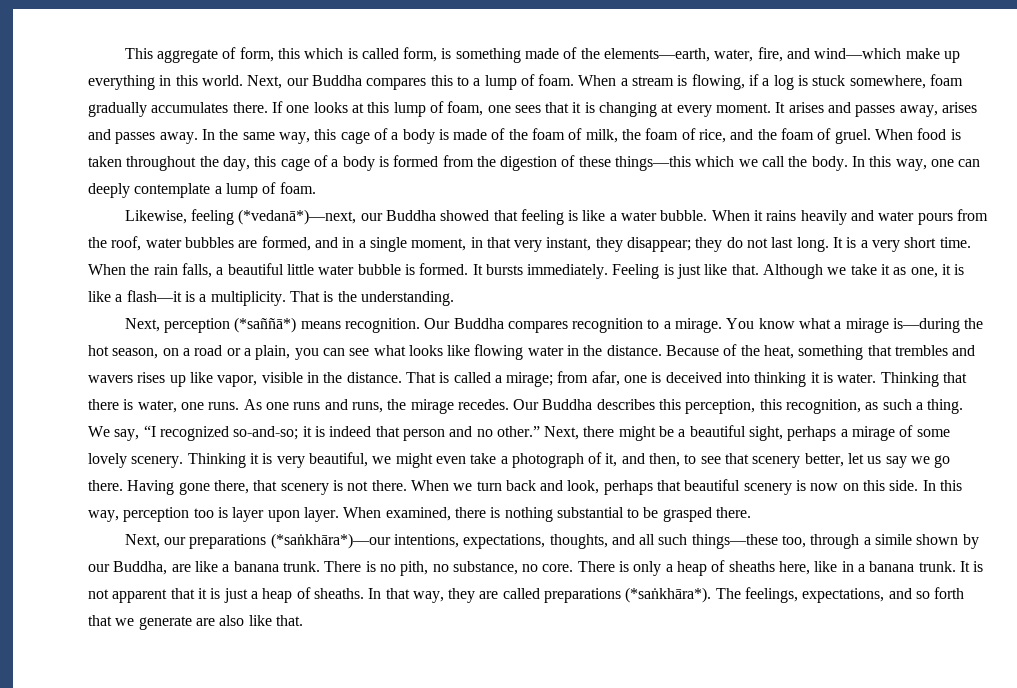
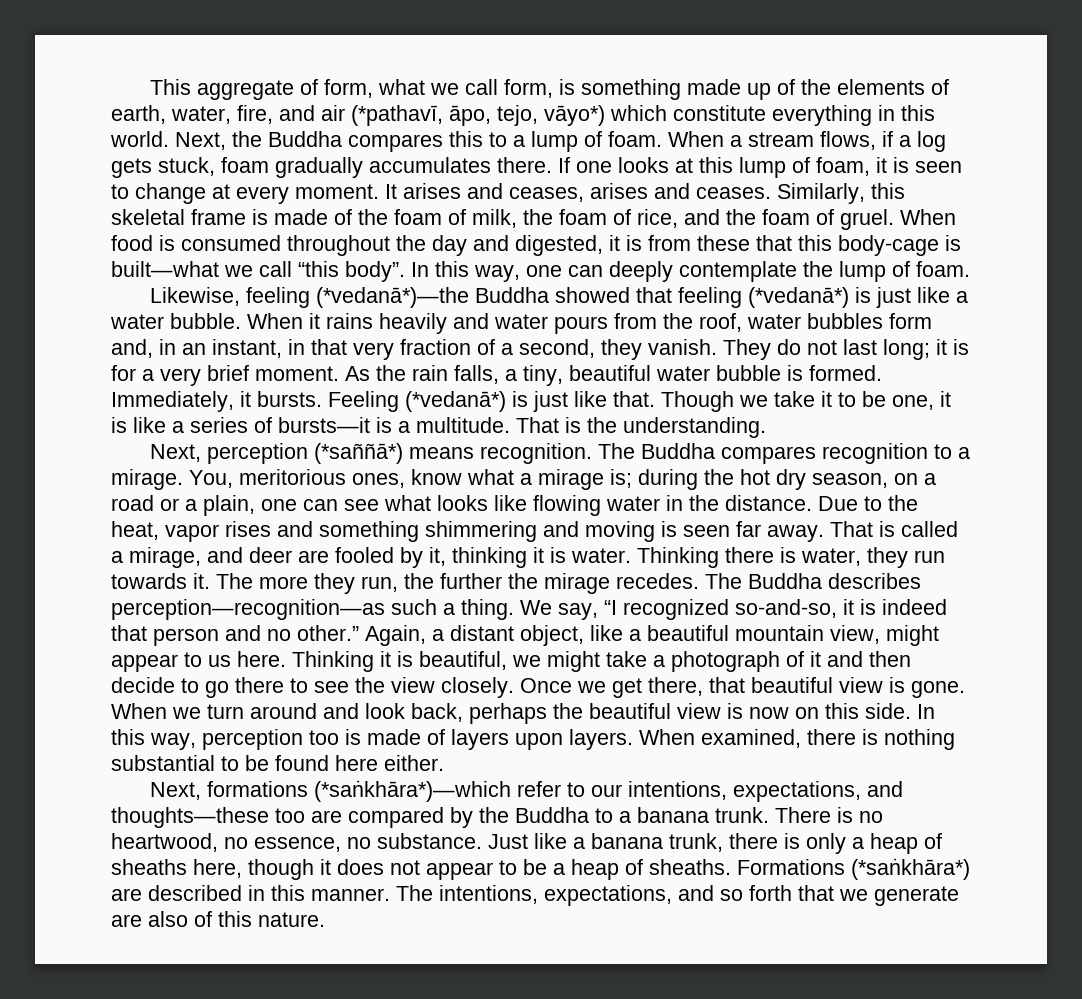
[277,48,399,59] this which is called -> [378,79,499,95] what we call
[563,47,960,63] of the elements—earth, water, fire, and wind—which make up -> [747,79,950,100] [111,105,766,126] up of the elements of earth, water, fire, and air (*pathavī, āpo, tejo, vāyo*) which constitute
[286,78,309,86] our -> [232,131,262,147] the
[677,74,745,90] is flowing, -> [820,131,876,150] flows,
[798,75,926,89] is stuck somewhere, -> [111,157,215,178] gets stuck,
[487,102,658,117] one sees that it is changing -> [876,157,962,173] [111,183,206,204] it is seen to change
[855,102,978,117] [88,128,435,144] passes away, arises and passes away. In the same way, this cage of a body -> [509,183,905,204] [111,209,246,225] ceases, arises and ceases. Similarly, this skeletal frame
[88,156,122,167] taken -> [181,235,281,251] consumed
[222,155,848,171] day, this cage of a body is formed from the digestion of these things—this which we call the body. -> [432,235,961,256] [111,261,405,282] day and digested, it is from these that this body-cage is built—what we call “this body”.
[214,186,222,194] a -> [803,261,833,277] the
[238,209,383,225] (*vedanā*)—next, our -> [316,287,470,308] (*vedanā*)—the
[568,210,579,221] is -> [748,287,912,308] (*vedanā*) is just
[238,236,971,252] [88,264,126,275] are formed, and in a single moment, in that very instant, they disappear; they do not last long. It is a very short time. When -> [889,313,932,329] [111,339,969,360] [111,365,370,386] form and, in an instant, in that very fraction of a second, they vanish. They do not last long; it is for a very brief moment. As
[227,263,314,275] beautiful little -> [523,365,651,386] tiny, beautiful
[472,264,660,279] It bursts immediately. Feeling -> [111,391,506,412] Immediately, it bursts. Feeling (*vedanā*)
[763,264,824,279] Although -> [661,391,734,412] Though
[893,267,907,275] as -> [838,391,886,407] to be
[126,290,286,306] flash—it is a multiplicity. -> [190,417,510,433] series of bursts—it is a multitude.
[424,318,451,329] Our -> [598,443,636,459] The
[726,318,755,329] You -> [189,469,405,488] You, meritorious ones,
[893,318,961,333] is—during -> [610,469,698,490] is; during
(109, 350) none -> [776,469,806,490] dry
[294,348,319,360] you -> [261,499,297,511] one
[666,344,976,360] [88,371,751,387] Because of the heat, something that trembles and wavers rises up like vapor, visible in the distance. That is called a mirage; from afar, one is deceived into -> [818,495,918,511] [111,521,958,542] [111,547,446,568] Due to the heat, vapor rises and something shimmering and moving is seen far away. That is called a mirage, and deer are fooled by it,
[943,372,968,383] that -> (719, 557) none
[180,399,383,413] one runs. As one runs and runs, -> [867,547,945,568] [111,573,502,594] they run towards it. The more they run, the further
[513,399,540,410] Our -> [705,573,742,589] The
[659,399,879,414] this perception, this recognition, as -> [111,599,385,620] perception—recognition—as
[233,426,299,440] so-and-so; -> [735,599,837,618] so-and-so,
[544,425,950,441] [88,453,184,468] Next, there might be a beautiful sight, perhaps a mirage of some lovely scenery. -> [365,625,939,646] [111,651,286,672] Again, a distant object, like a beautiful mountain view, might appear to us here.
[276,456,305,468] very -> (413, 659) none
[435,456,466,464] even -> (600, 661) none
[605,453,951,468] [88,479,792,495] it, and then, to see that scenery better, let us say we go there. Having gone there, that scenery is not there. When we turn back and look, perhaps that beautiful scenery -> [810,651,911,667] [111,677,965,698] [111,703,721,724] it and then decide to go there to see the view closely. Once we get there, that beautiful view is gone. When we turn around and look back, perhaps the beautiful view
[232,507,339,522] layer upon layer. -> [367,729,633,750] made of layers upon layers.
[662,507,752,522] [124,533,979,549] [88,561,218,575] grasped there. // Next, our preparations (*saṅkhāra*)—our intentions, expectations, thoughts, and all such things—these too, through a simile shown by our Buddha, are like -> [275,755,444,771] [150,780,904,802] [111,807,613,828] found here either. // Next, formations (*saṅkhāra*)—which refer to our intentions, expectations, and thoughts—these too are compared by the Buddha to
[400,561,615,576] pith, no substance, no core. There -> [111,833,778,852] heartwood, no essence, no substance. Just like a banana trunk, there
[814,561,984,572] [88,587,799,603] like in a banana trunk. It is not apparent that it is just a heap of sheaths. In that way, they are called preparations (*saṅkhāra*). The feelings, -> [248,858,970,880] [111,885,538,904] though it does not appear to be a heap of sheaths. Formations (*saṅkhāra*) are described in this manner. The intentions,
[248,615,303,626] like that. -> [194,911,325,927] of this nature.

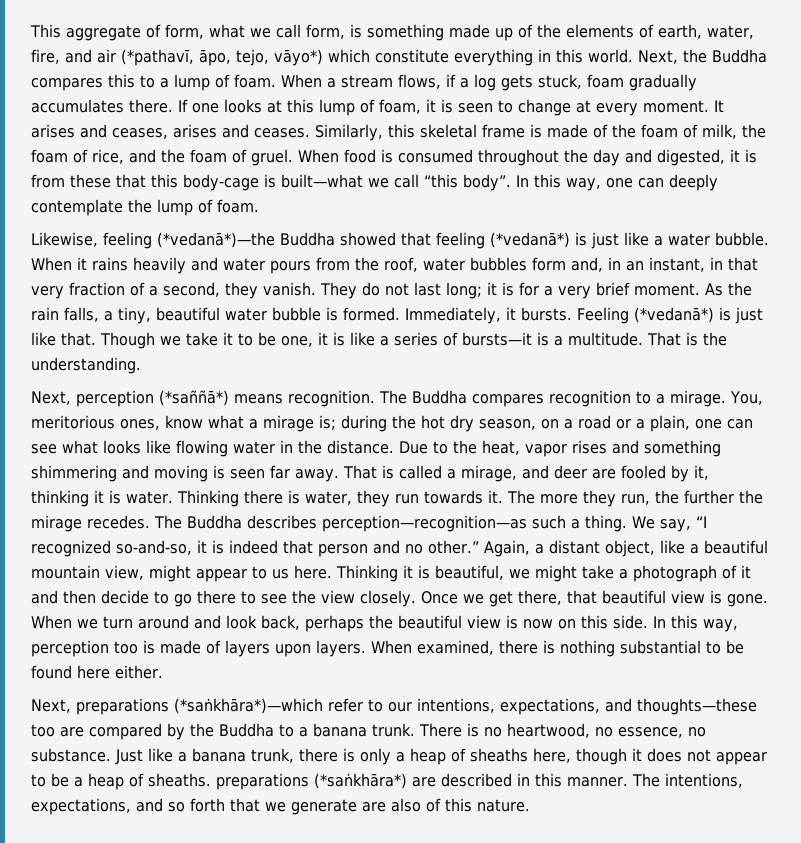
[207,781,309,797] formations -> [76,698,169,715] preparations
[737,859,845,875] Formations -> [216,773,309,790] preparations

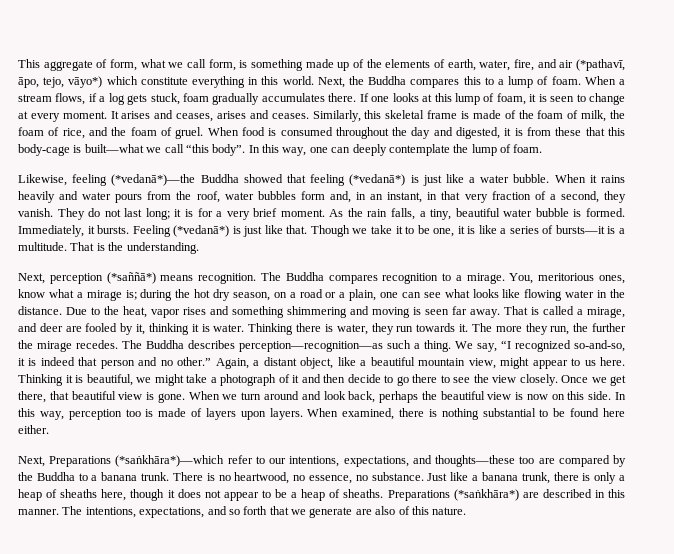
[76,698,169,715] preparations -> [49,456,112,467] Preparations
[216,773,309,790] preparations -> [387,490,450,501] Preparations

